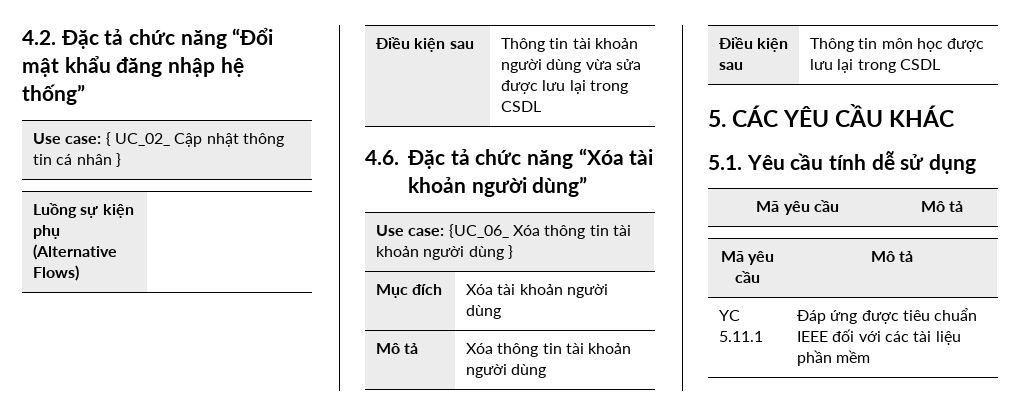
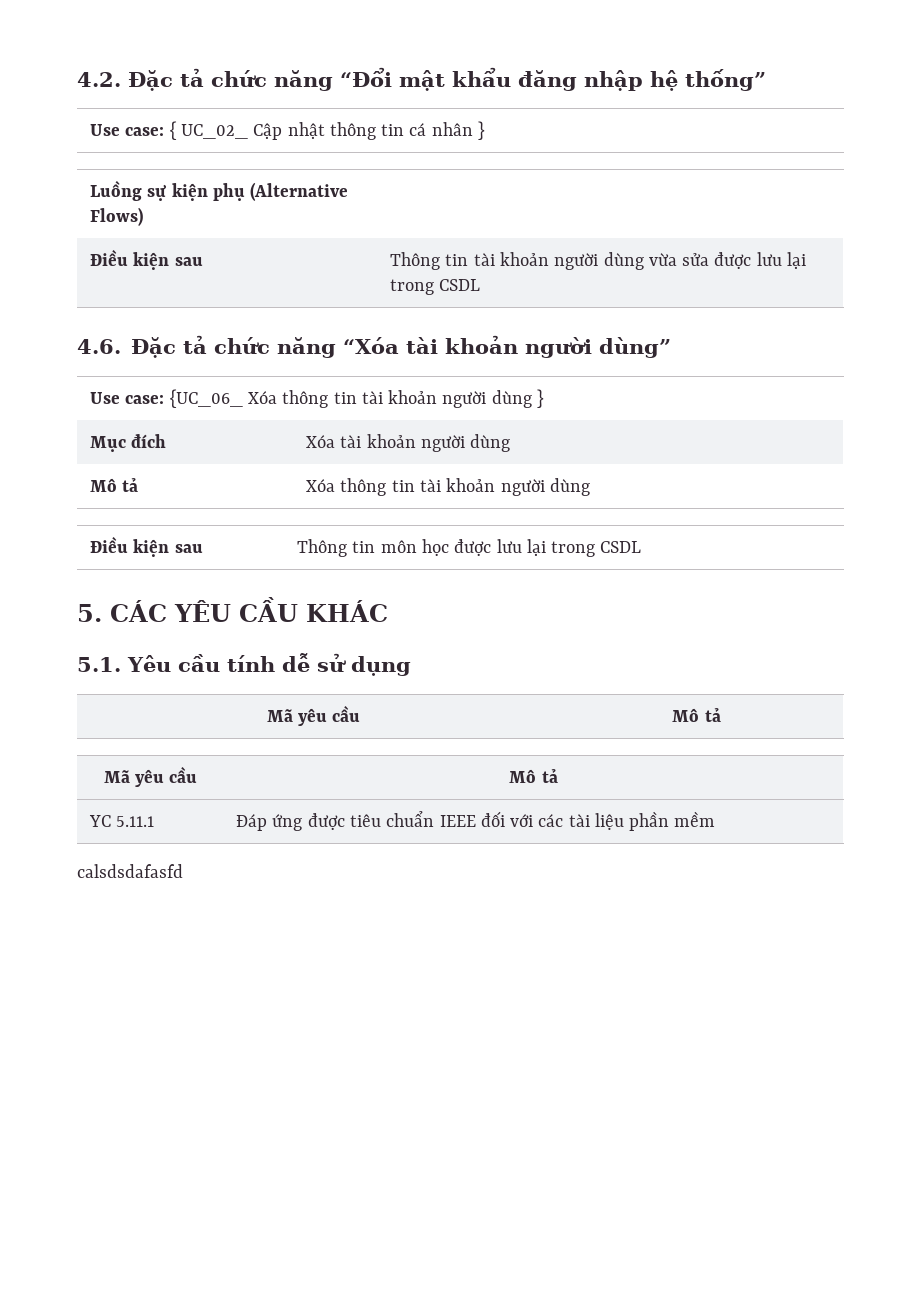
(871, 356) none -> [77,864,183,878] // calsdsdafasfd

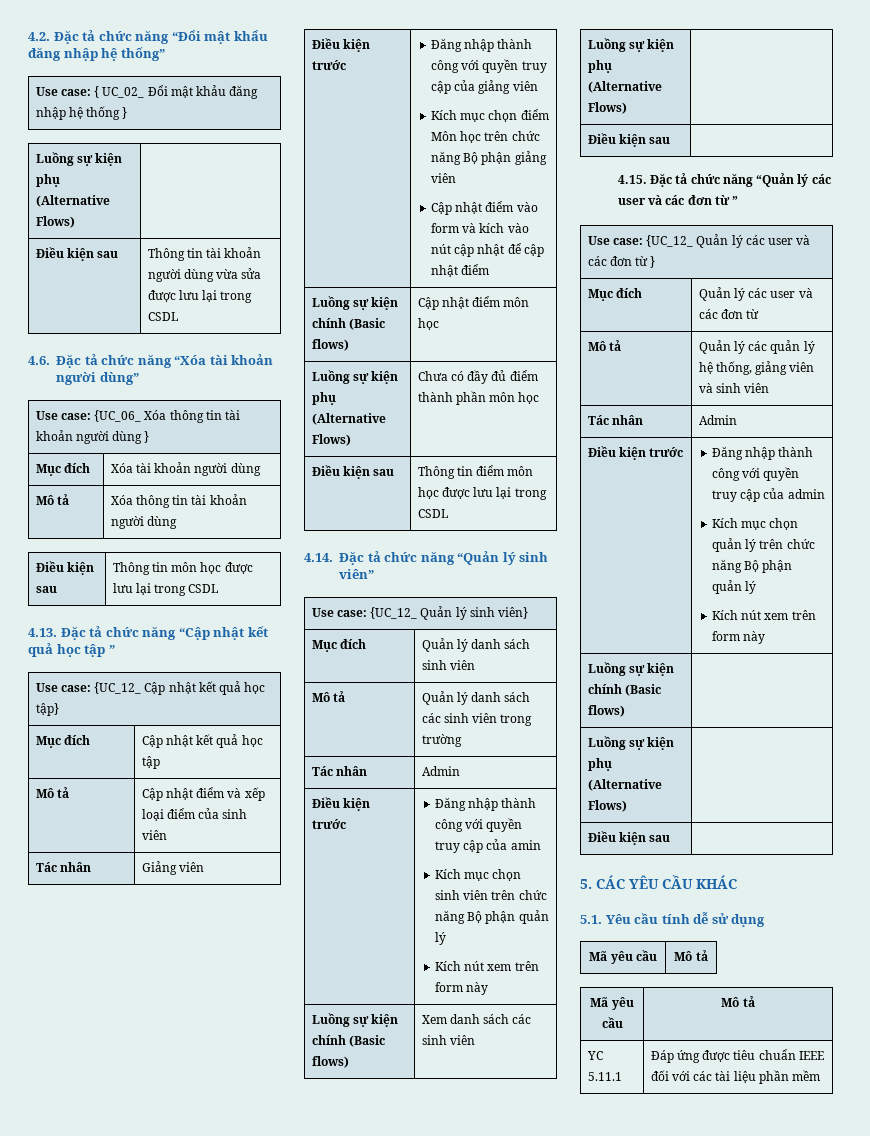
[253,122,473,140] Cập nhật thông tin cá nhân -> [147,85,259,99] [35,106,121,120] Đổi mật khảu đăng nhập hệ thống
(642, 547) none -> [28,626,268,640] [28,643,115,657] [35,681,266,695] [35,703,59,716] [35,735,91,748] [141,734,263,748] [141,756,160,769] [35,787,70,798] [141,787,265,801] [141,808,248,821] [141,830,167,840] [35,862,92,872] [141,861,205,875] [311,38,371,52] [311,60,346,70] [430,38,533,52] [430,59,547,73] [430,80,538,94] [430,109,549,122] [430,131,540,143] [430,151,547,165] [430,173,456,183] [430,201,538,215] [430,223,529,233] [430,243,544,257] [430,264,490,277] [311,296,399,310] [311,318,386,330] [311,339,349,351] [417,296,530,310] [417,318,439,330] [311,370,399,384] [311,392,336,405] [311,413,386,425] [311,434,351,446] [417,370,538,384] [417,391,540,405] [311,465,395,479] [417,465,534,479] [417,487,547,500] [417,509,448,518] [304,551,549,565] [339,569,374,579] [311,606,529,620] [311,639,367,652] [421,638,531,652] [421,660,476,670] [311,691,346,702] [421,691,531,705] [421,713,533,726] [421,734,462,747] [311,766,368,776] [421,766,460,776] [311,797,371,811] [311,819,346,829] [434,797,537,811] [434,818,523,832] [434,839,541,853] [434,869,522,881] [434,890,547,900] [434,910,549,924] [434,932,446,945] [434,961,539,971] [434,982,489,995] [311,1013,399,1027] [311,1035,386,1047] [311,1056,349,1068] [421,1014,532,1024] [421,1035,476,1045] [587,38,675,52] [587,60,612,73] [587,81,662,93] [587,102,627,114] [587,133,671,147] [617,173,831,187] [617,195,739,205] [587,234,811,248] [587,256,656,268] [587,288,643,301] [698,287,813,301] [698,309,760,319] [587,340,622,351] [698,340,815,354] [698,361,815,375] [698,383,770,393] [587,415,644,425] [698,415,737,425] [587,446,684,460] [711,446,814,460] [711,467,800,481] [711,488,825,502] [711,518,799,530] [711,538,815,552] [711,559,793,573] [711,580,757,594] [711,610,816,620] [711,631,766,644] [587,662,675,676] [587,684,662,696] [587,705,625,717] [587,736,675,750] [587,758,612,771] [587,779,662,791] [587,800,627,812] [587,831,671,845] // 4.13. Đặc tả chức năng “Cập nhật kết quả học tập ” // Use case: {UC_12_ Cập nhật kết quả học tập} // Mục đích | Cập nhật kết quả học tập // Mô tả | Cập nhật điểm và xếp loại điểm của sinh viên // Tác nhân | Giảng viên // Điều kiện trước | Đăng nhập thành công với quyền truy cập của giảng viên // Kích mục chọn điểm Môn học trên chức năng Bộ phận giảng viên // Cập nhật điểm vào form và kích vào nút cập nhật để cập nhật điểm // Luồng sự kiện chính (Basic flows) | Cập nhật điểm môn học // Luồng sự kiện phụ (Alternative Flows) | Chưa có đầy đủ điểm thành phần môn học // Điều kiện sau | Thông tin điểm môn học được lưu lại trong CSDL // 4.14. Đặc tả chức năng “Quản lý sinh viên” // Use case: {UC_12_ Quản lý sinh viên} // Mục đích | Quản lý danh sách sinh viên // Mô tả | Quản lý danh sách các sinh viên trong trường // Tác nhân | Admin // Điều kiện trước | Đăng nhập thành công với quyền truy cập của amin // Kích mục chọn sinh viên trên chức năng Bộ phận quản lý // Kích nút xem trên form này // Luồng sự kiện chính (Basic flows) | Xem danh sách các sinh viên // Luồng sự kiện phụ (Alternative Flows) | // Điều kiện sau | // 4.15. Đặc tả chức năng “Quản lý các user và các đơn từ ” // Use case: {UC_12_ Quản lý các user và các đơn từ } // Mục đích | Quản lý các user và các đơn từ // Mô tả | Quản lý các quản lý hệ thống, giảng viên và sinh viên // Tác nhân | Admin // Điều kiện trước | Đăng nhập thành công với quyền truy cập của admin // Kích mục chọn quản lý trên chức năng Bộ phận quản lý // Kích nút xem trên form này // Luồng sự kiện chính (Basic flows) | // Luồng sự kiện phụ (Alternative Flows) | // Điều kiện sau |
[77,864,183,878] // calsdsdafasfd -> (821, 1075) none

